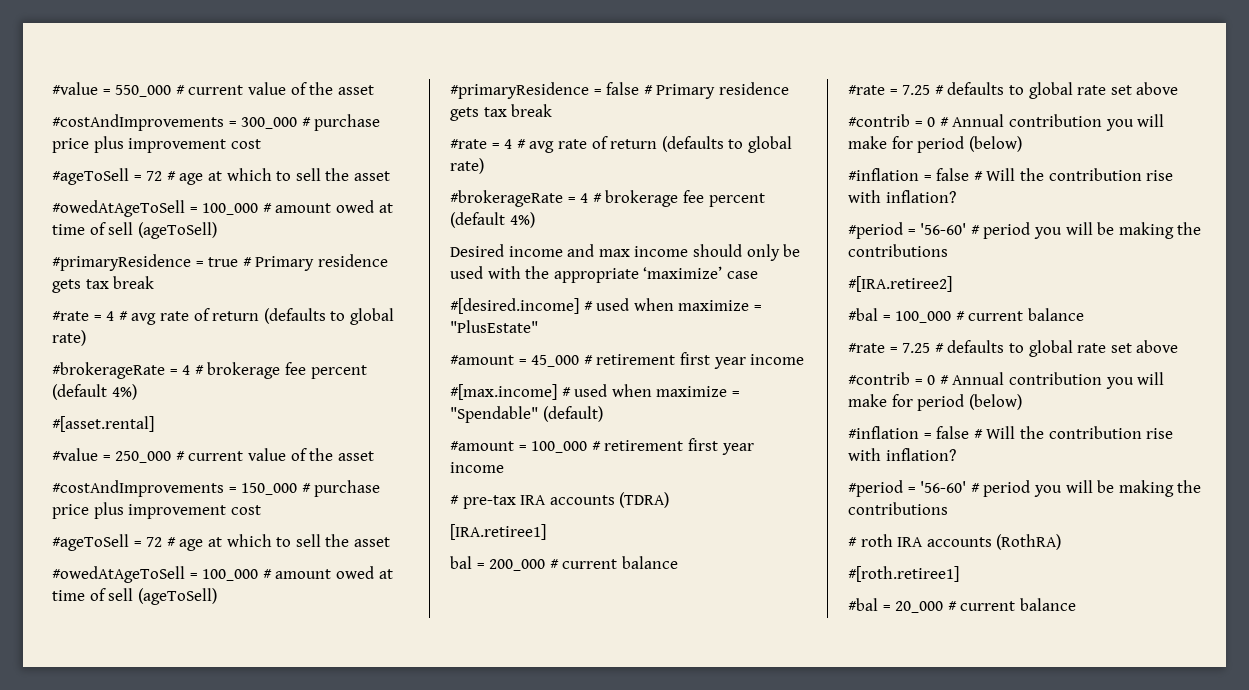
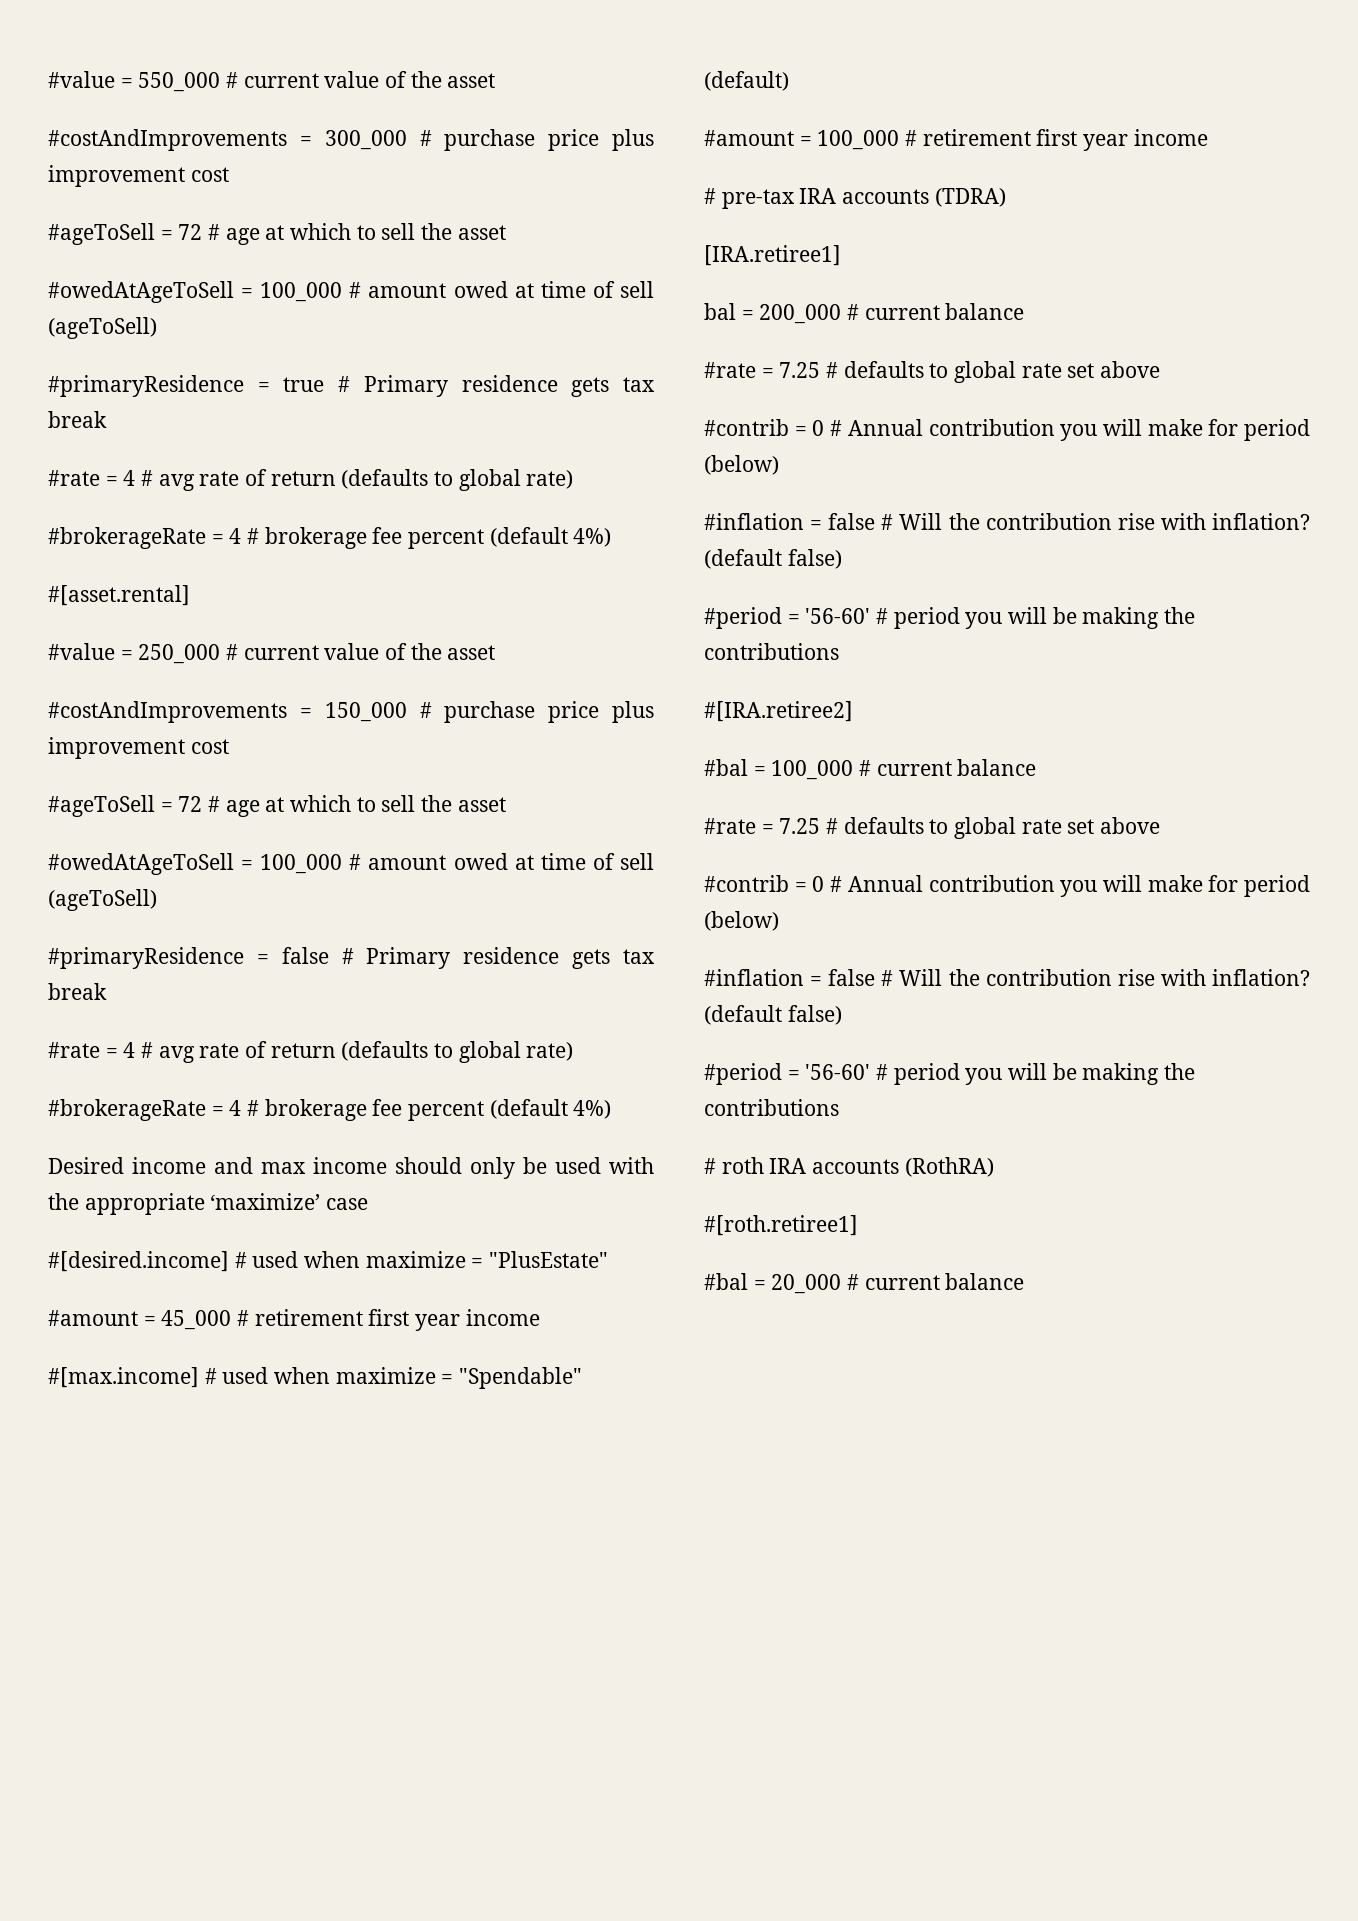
(956, 196) none -> [704,549,842,569] (default false)
(956, 454) none -> [704,1005,842,1025] (default false)

